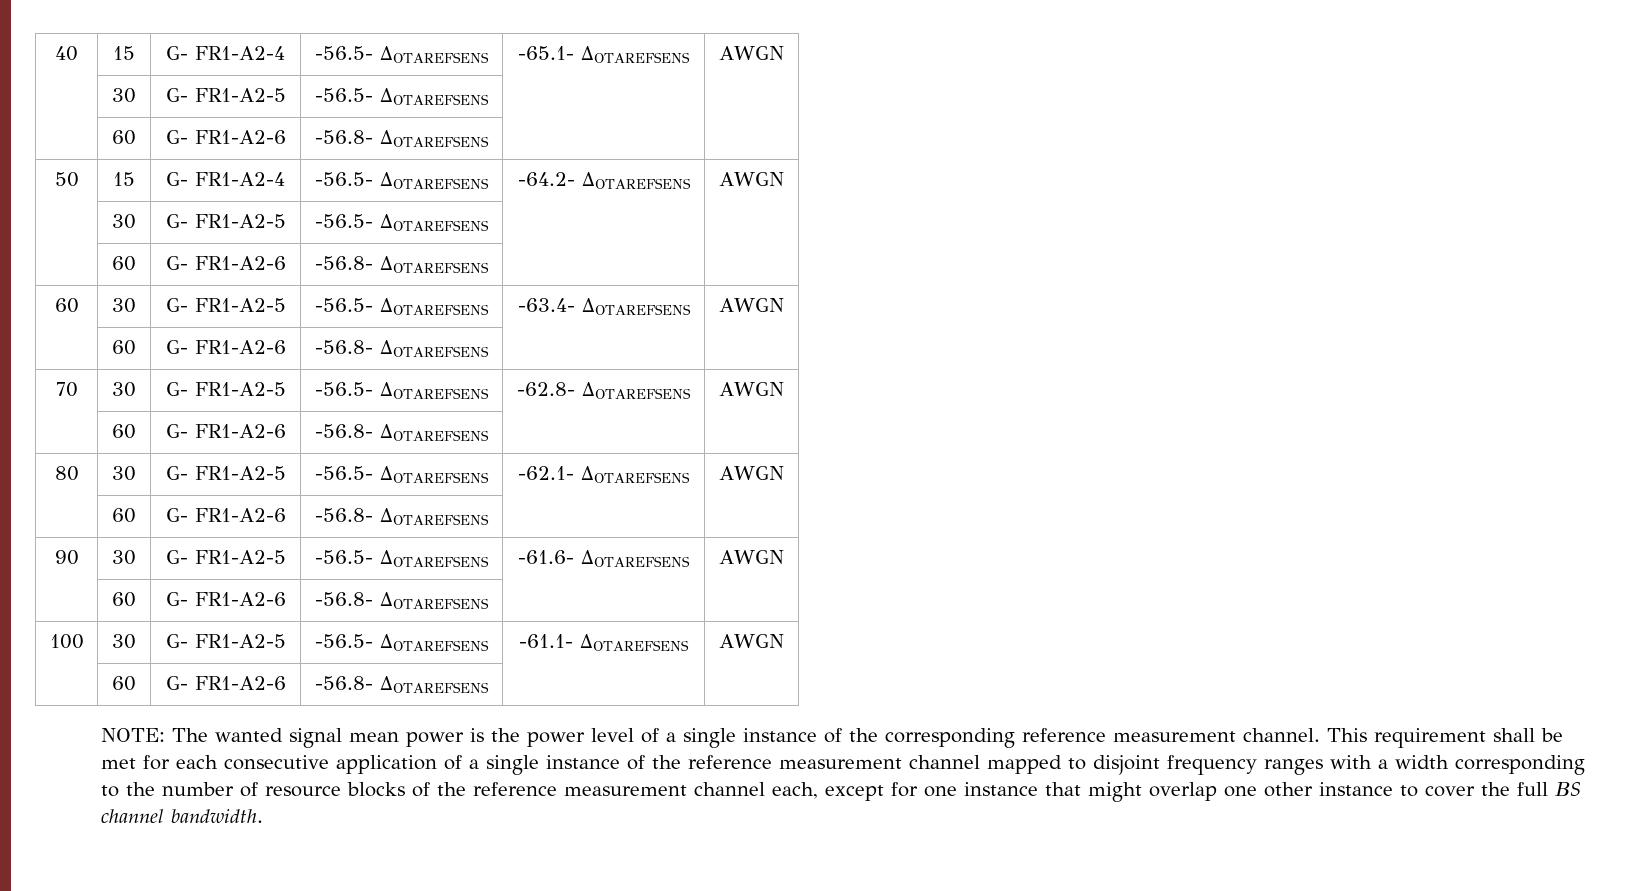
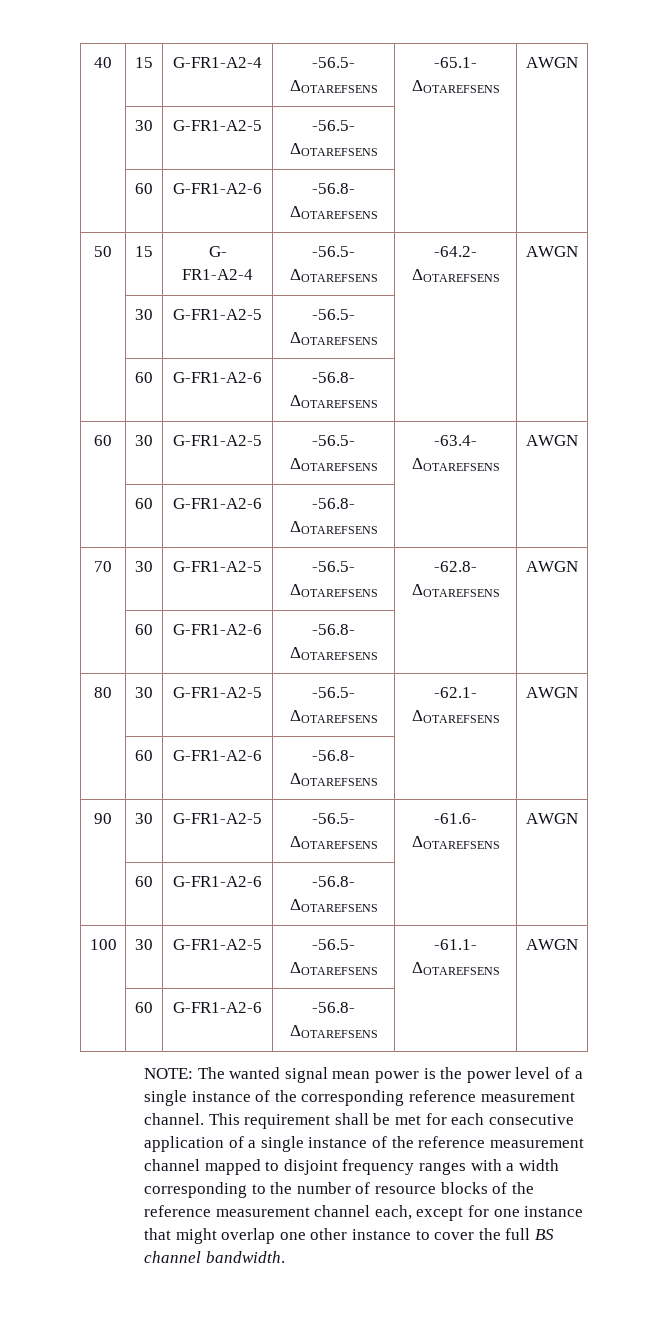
[166,46,285,60] G- FR1-A2-4 -> [173,57,262,68] G-FR1-A2-4
[165,88,286,102] [315,88,490,105] [112,130,136,145] [165,130,286,144] G- FR1-A2-5 | -56.5- ΔOTAREFSENS | | // | 60 | G- FR1-A2-6 -> [173,120,262,131] [312,120,355,131] [289,143,378,156] [135,183,153,194] [173,183,262,194] G-FR1-A2-5 | -56.5- ΔOTAREFSENS | | // | 60 | G-FR1-A2-6
[165,214,286,228] [315,214,490,231] [112,256,136,271] [165,256,286,270] G- FR1-A2-5 | -56.5- ΔOTAREFSENS | | // | 60 | G- FR1-A2-6 -> [173,309,262,320] [312,309,355,320] [289,332,378,345] [135,372,153,383] [173,372,262,383] G-FR1-A2-5 | -56.5- ΔOTAREFSENS | | // | 60 | G-FR1-A2-6
[165,298,286,312] G- FR1-A2-5 -> [173,435,262,446] G-FR1-A2-5
[165,340,286,354] G- FR1-A2-6 -> [173,498,262,509] G-FR1-A2-6
[165,382,286,396] G- FR1-A2-5 -> [173,561,262,572] G-FR1-A2-5
[165,424,286,438] G- FR1-A2-6 -> [173,624,262,635] G-FR1-A2-6
[165,466,286,480] G- FR1-A2-5 -> [173,687,262,698] G-FR1-A2-5
[165,508,286,522] G- FR1-A2-6 -> [173,750,262,761] G-FR1-A2-6
[165,550,286,564] G- FR1-A2-5 -> [173,813,262,824] G-FR1-A2-5
[165,592,286,606] G- FR1-A2-6 -> [173,876,262,887] G-FR1-A2-6
[165,634,286,648] G- FR1-A2-5 -> [173,939,262,950] G-FR1-A2-5
[165,676,286,690] G- FR1-A2-6 -> [173,1002,262,1013] G-FR1-A2-6

